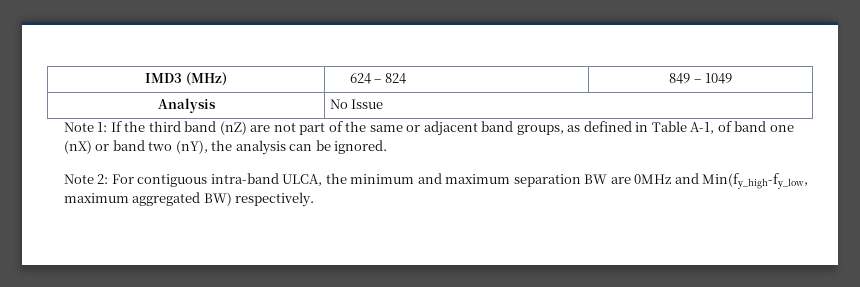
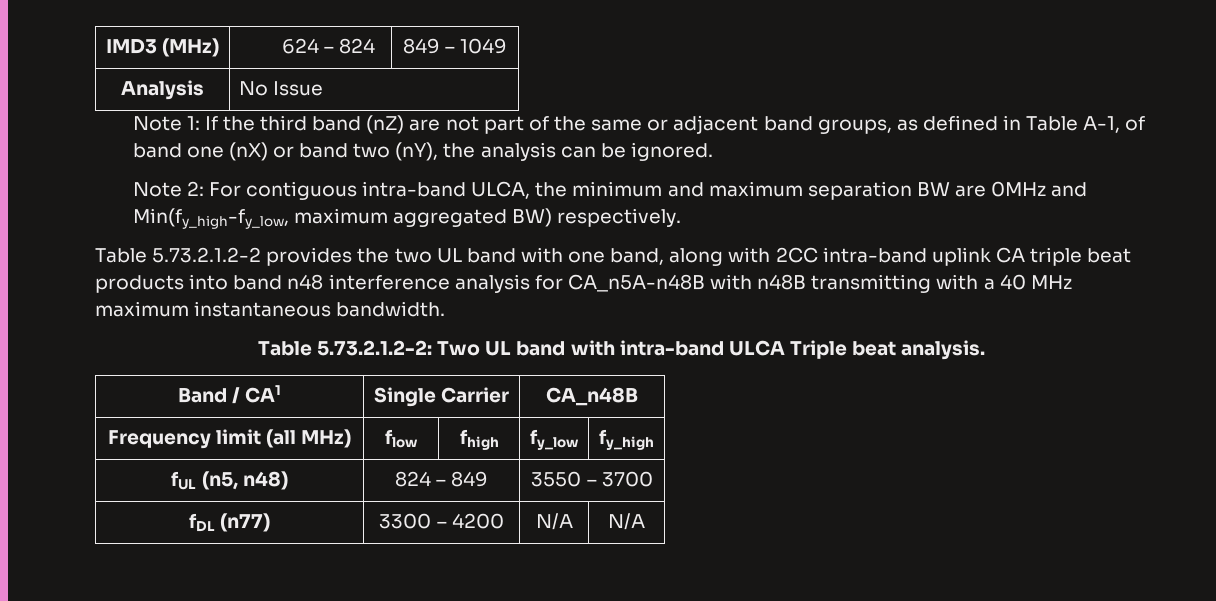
(315, 199) none -> [95,247,1132,266] [95,274,1072,293] [95,301,446,317] [257,340,986,360] [177,385,282,404] [373,387,510,407] [546,387,638,406] [107,429,352,449] [385,429,418,448] [459,429,499,450] [530,429,579,450] [599,429,654,450] [171,471,288,490] [394,471,489,487] [531,471,653,487] [188,513,271,532] [379,513,504,529] [535,513,573,530] [608,513,645,530] // Table 5.73.2.1.2-2 provides the two UL band with one band, along with 2CC intra-band uplink CA triple beat products into band n48 interference analysis for CA_n5A-n48B with n48B transmitting with a 40 MHz maximum instantaneous bandwidth. // Table 5.73.2.1.2-2: Two UL band with intra-band ULCA Triple beat analysis. // Band / CA1 | Single Carrier | CA_n48B // Frequency limit (all MHz) | flow | fhigh | fy_low | fy_high // fUL (n5, n48) | 824 – 849 | 3550 – 3700 // fDL (n77) | 3300 – 4200 | N/A | N/A

